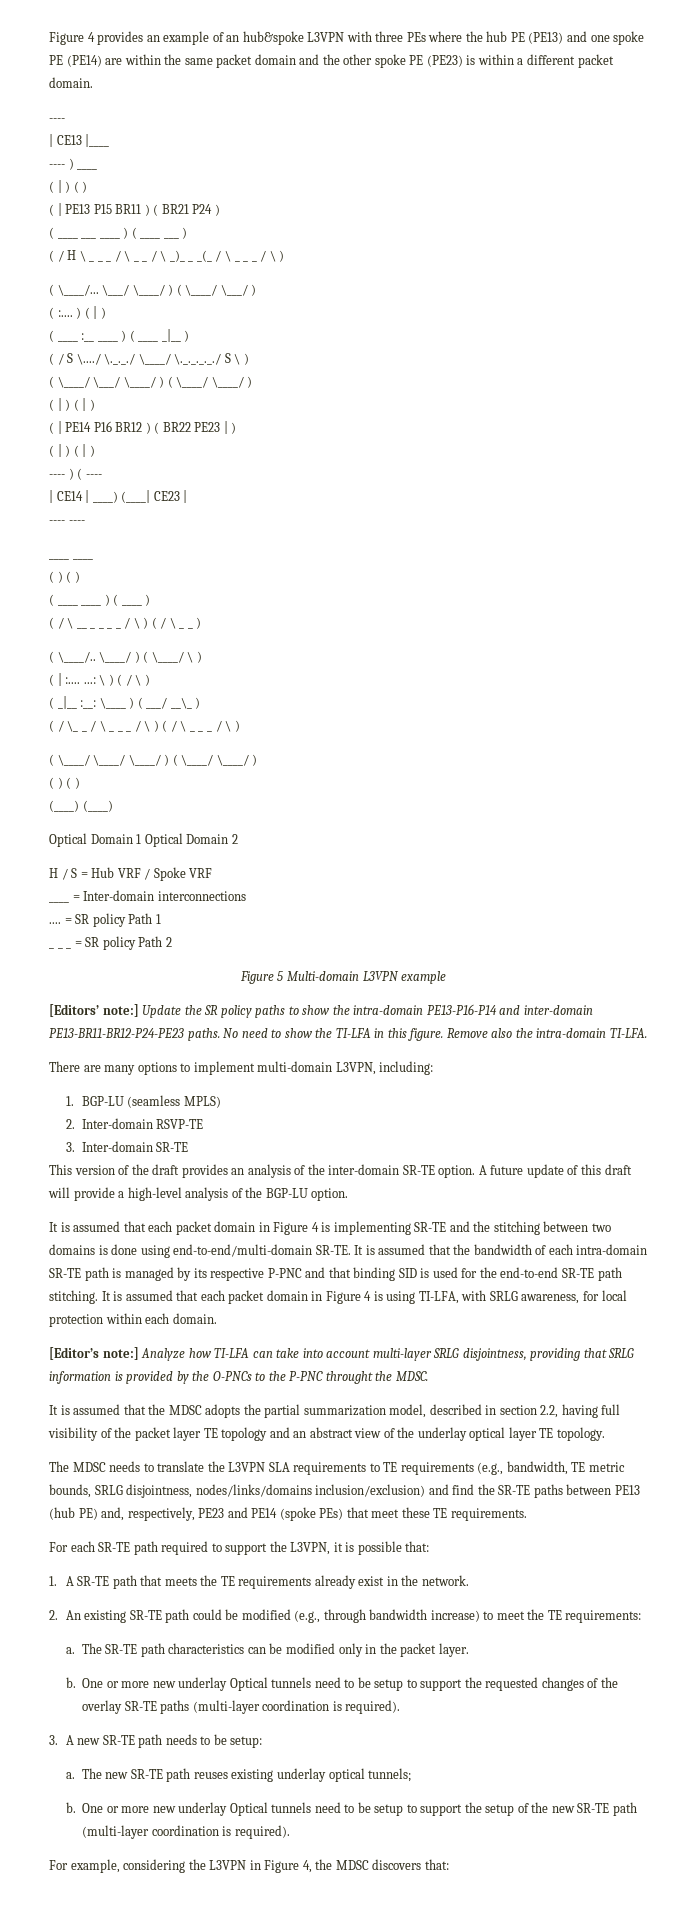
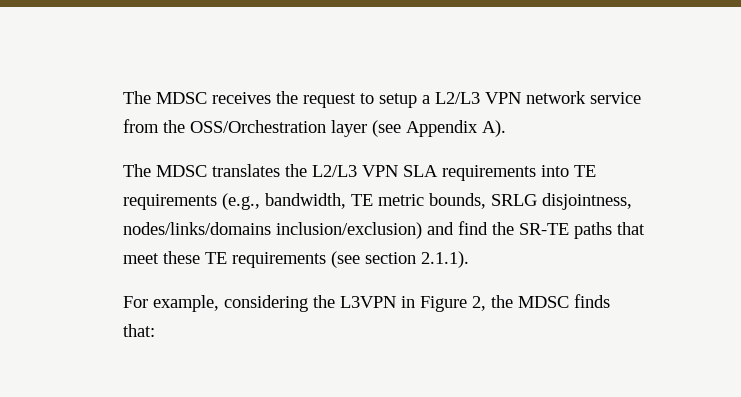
[49,31,645,45] [49,54,614,68] [49,77,94,88] [49,118,66,122] [49,134,110,147] [49,158,98,170] [49,180,88,193] [49,203,220,216] [49,227,188,239] [49,250,285,262] [49,284,257,296] [49,306,106,319] [49,329,190,342] [49,353,249,365] [49,376,253,388] [49,398,95,411] [49,421,237,434] [49,444,95,457] [49,468,102,480] [49,490,188,503] [49,520,85,524] [49,558,93,560] [49,571,80,583] [49,594,151,606] [49,617,202,629] [49,651,202,663] [49,673,150,686] [49,696,201,709] [49,720,240,732] [49,754,258,766] [49,777,80,789] [49,800,113,812] [49,833,238,847] [49,867,213,881] [49,901,70,903] [72,890,246,901] [49,913,161,927] [49,947,72,949] [74,936,172,950] [239,971,447,984] [49,1004,593,1018] [49,1028,647,1041] [49,1061,434,1075] [65,1095,221,1108] [65,1118,204,1129] [65,1141,189,1152] [49,1164,632,1178] [48,1187,349,1201] [49,1221,611,1235] [49,1244,648,1258] [49,1267,622,1281] [49,1290,627,1304] [49,1313,217,1327] [49,1347,635,1361] [49,1371,428,1384] [49,1404,621,1418] [48,1427,605,1441] [49,1461,266,1472] Figure 4 provides an example of an hub&spoke L3VPN with three PEs where the hub PE (PE13) and one spoke PE (PE14) are within the same packet domain and the other spoke PE (PE23) is within a different packet domain. // ---- // | CE13 |____ // ---- ) ____ // ( | ) ( ) // ( | PE13 P15 BR11 ) ( BR21 P24 ) // ( ____ ___ ____ ) ( ____ ___ ) // ( / H \ _ _ _ / \ _ _ / \ _)_ _ _(_ / \ _ _ _ / \ ) // ( \____/... \___/ \____/ ) ( \____/ \___/ ) // ( :.... ) ( | ) // ( ____ :__ ____ ) ( ____ _|__ ) // ( / S \..../ \._._./ \____/ \._._._._./ S \ ) // ( \____/ \___/ \____/ ) ( \____/ \____/ ) // ( | ) ( | ) // ( | PE14 P16 BR12 ) ( BR22 PE23 | ) // ( | ) ( | ) // ---- ) ( ---- // | CE14 | ____) (____| CE23 | // ---- ---- // ____ ____ // ( ) ( ) // ( ____ ____ ) ( ____ ) // ( / \ __ _ _ _ _ / \ ) ( / \ _ _ ) // ( \____/.. \____/ ) ( \____/ \ ) // ( | :.... ...: \ ) ( / \ ) // ( _|__ :__: \____ ) ( ___/ __\_ ) // ( / \_ _ / \ _ _ _ / \ ) ( / \ _ _ _ / \ ) // ( \____/ \____/ \____/ ) ( \____/ \____/ ) // ( ) ( ) // (____) (____) // Optical Domain 1 Optical Domain 2 // H / S = Hub VRF / Spoke VRF // ____ = Inter-domain interconnections // .... = SR policy Path 1 // _ _ _ = SR policy Path 2 // Figure 5 Multi-domain L3VPN example // [Editors’ note:] Update the SR policy paths to show the intra-domain PE13-P16-P14 and inter-domain PE13-BR11-BR12-P24-PE23 paths. No need to show the TI-LFA in this figure. Remove also the intra-domain TI-LFA. // There are many options to implement multi-domain L3VPN, including: // 1. BGP-LU (seamless MPLS) // 2. Inter-domain RSVP-TE // 3. Inter-domain SR-TE // This version of the draft provides an analysis of the inter-domain SR-TE option. A future update of this draft will provide a high-level analysis of the BGP-LU option. // It is assumed that each packet domain in Figure 4 is implementing SR-TE and the stitching between two domains is done using end-to-end/multi-domain SR-TE. It is assumed that the bandwidth of each intra-domain SR-TE path is managed by its respective P-PNC and that binding SID is used for the end-to-end SR-TE path stitching. It is assumed that each packet domain in Figure 4 is using TI-LFA, with SRLG awareness, for local protection within each domain. // [Editor’s note:] Analyze how TI-LFA can take into account multi-layer SRLG disjointness, providing that SRLG information is provided by the O-PNCs to the P-PNC throught the MDSC. // It is assumed that the MDSC adopts the partial summarization model, described in section 2.2, having full visibility of the packet layer TE topology and an abstract view of the underlay optical layer TE topology. // The MDSC needs to translate the L3VPN -> [122,91,641,108] [122,119,506,137] [122,164,398,177] The MDSC receives the request to setup a L2/L3 VPN network service from the OSS/Orchestration layer (see Appendix A). // The MDSC translates the L2/L3 VPN
[369,1463,380,1472] to -> [540,165,569,177] into
[566,1484,640,1495] [49,1507,527,1521] [49,1541,430,1555] [49,1575,469,1589] [49,1609,642,1623] [65,1643,469,1657] [65,1677,618,1691] [82,1700,401,1714] [49,1734,263,1748] [65,1768,412,1782] [65,1802,637,1816] [82,1825,290,1839] between PE13 (hub PE) and, respectively, PE23 and PE14 (spoke PEs) that meet these TE requirements. // For each SR-TE path required to support the L3VPN, it is possible that: // 1. A SR-TE path that meets the TE requirements already exist in the network. // 2. An existing SR-TE path could be modified (e.g., through bandwidth increase) to meet the TE requirements: // a. The SR-TE path characteristics can be modified only in the packet layer. // b. One or more new underlay Optical tunnels need to be setup to support the requested changes of the overlay SR-TE paths (multi-layer coordination is required). // 3. A new SR-TE path needs to be setup: // a. The new SR-TE path reuses existing underlay optical tunnels; // b. One or more new underlay Optical tunnels need to be setup to support the setup of the new SR-TE path (multi-layer coordination is required). -> [616,222,645,235] [122,251,469,268] that meet these TE requirements (see section 2.1.1).
[302,1859,422,1873] 4, the MDSC discovers -> [471,294,610,311] 2, the MDSC finds

